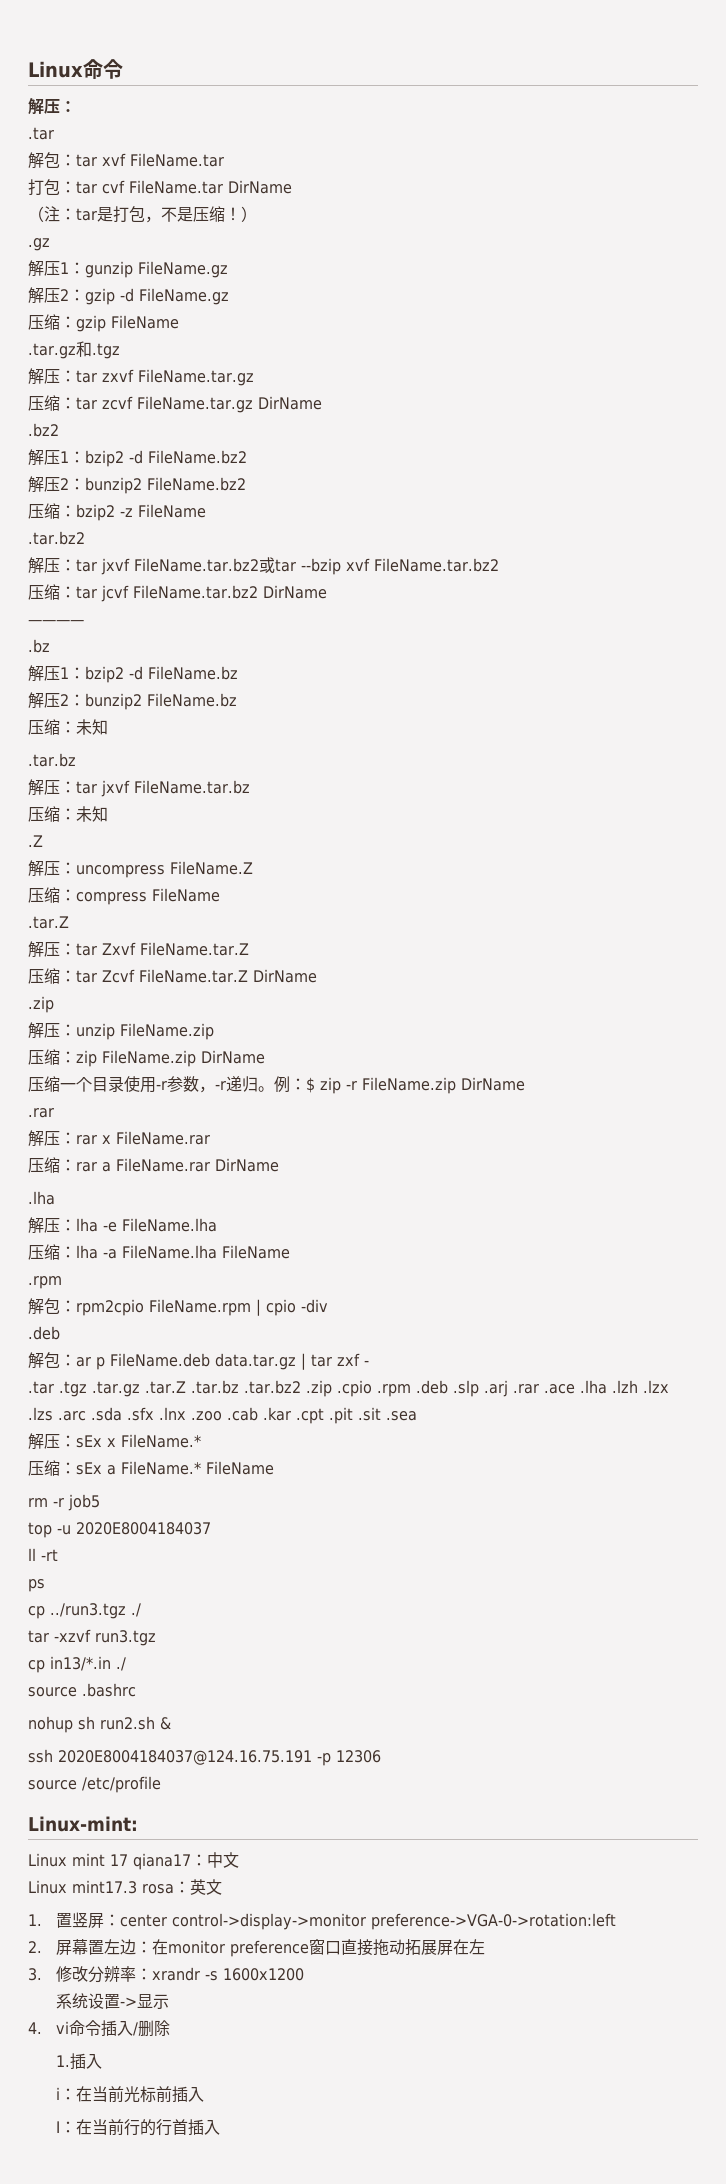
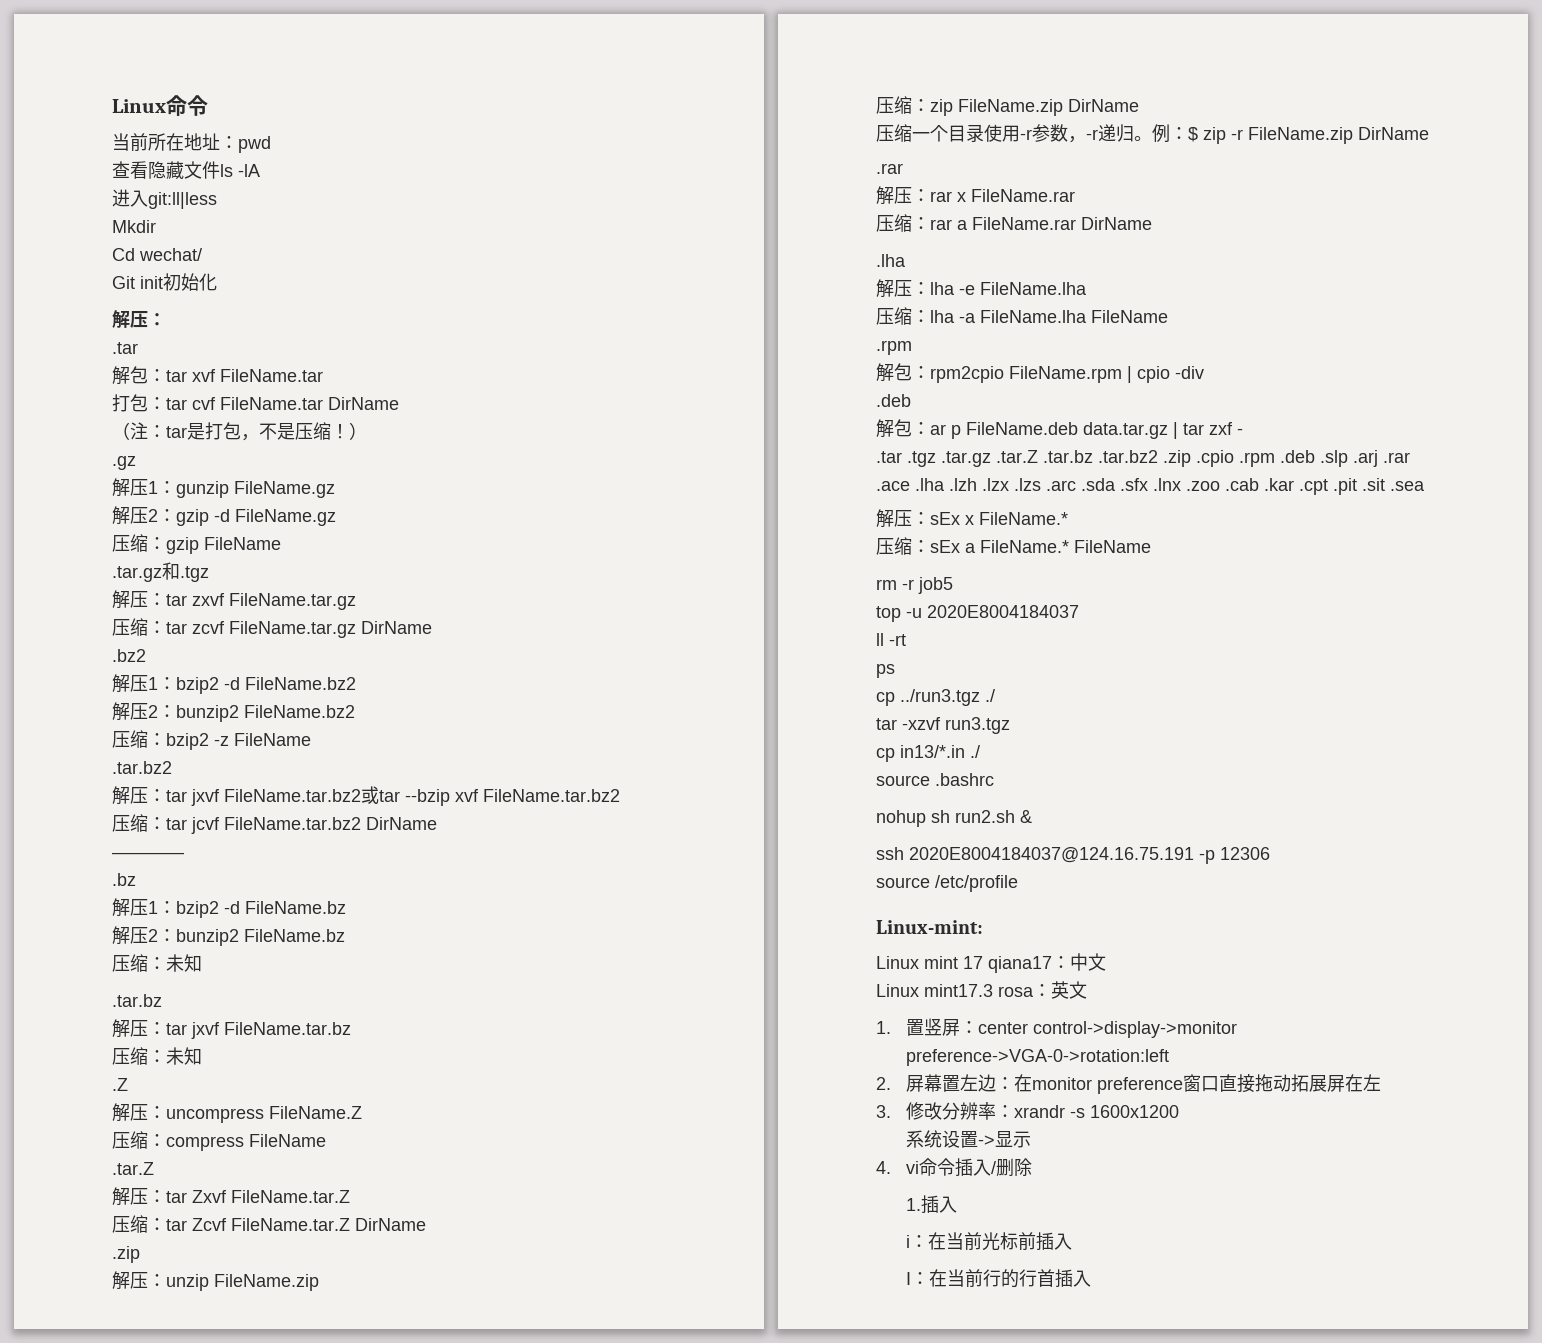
(123, 69) none -> [112,133,271,153] [112,161,260,180] [112,189,217,209] [112,220,156,233] [112,248,202,261] [112,273,217,291] // 当前所在地址：pwd // 查看隐藏文件ls -lA // 进入git:ll|less // Mkdir // Cd wechat/ // Git init初始化

